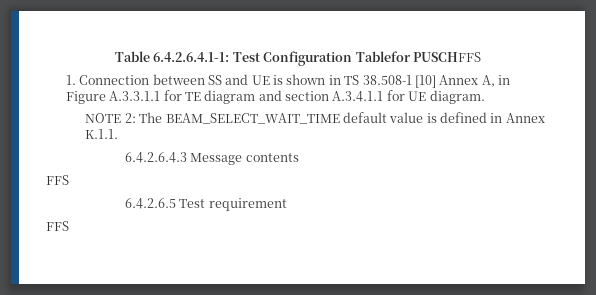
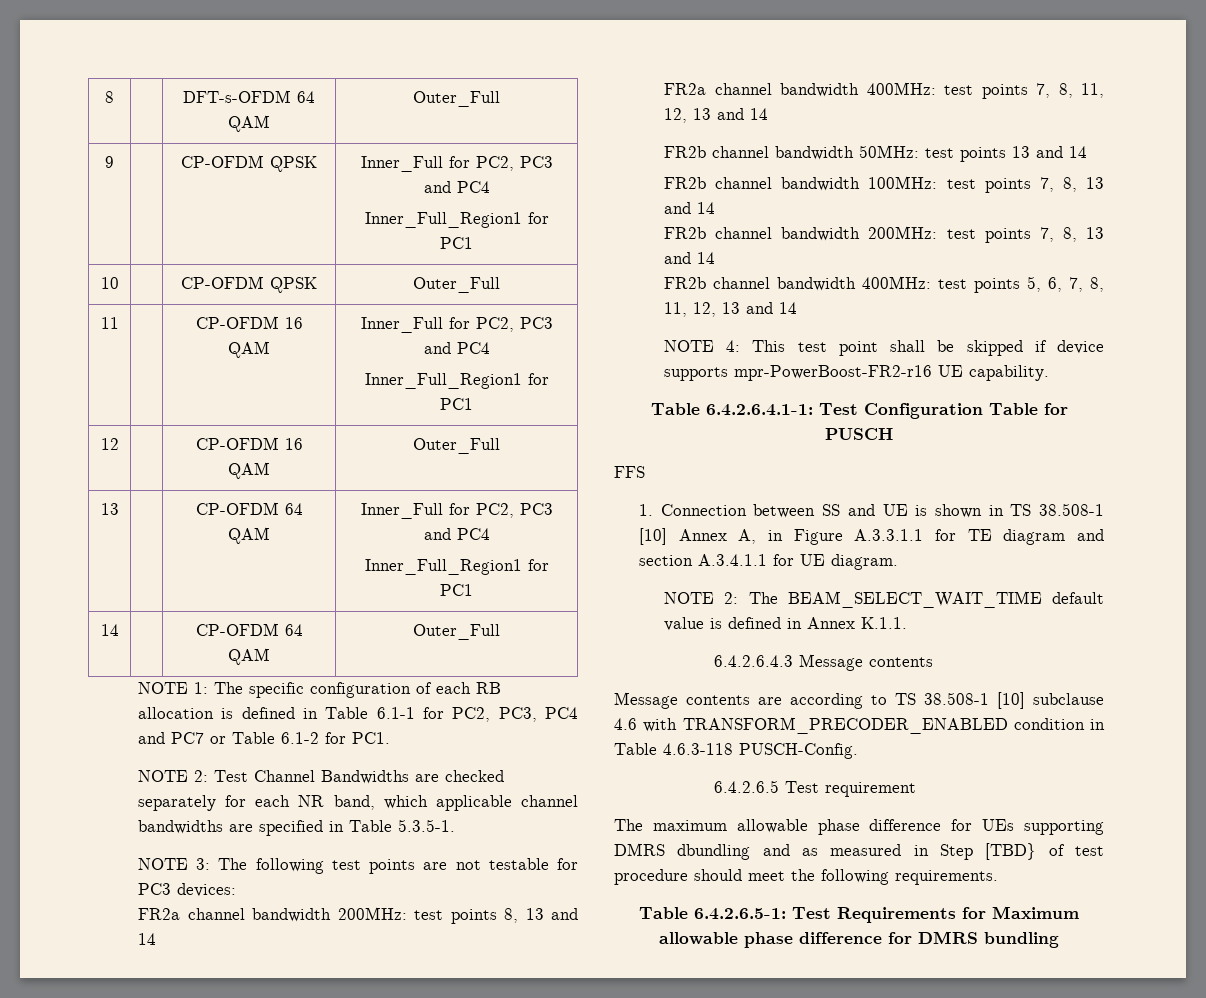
[115,51,481,66] Table 6.4.2.6.4.1-1: Test Configuration Tablefor PUSCHFFS -> [105,91,114,103] [183,90,315,103] [228,115,270,132] [413,91,500,107] [105,156,114,168] [181,155,317,172] [360,156,553,172] [423,181,490,193] [364,212,549,228] [440,237,473,249] [100,277,119,289] [181,276,317,293] [413,277,500,293] [100,317,119,329] [195,316,303,329] [228,341,270,358] [360,317,553,333] [423,342,490,354] [364,373,549,389] [440,398,473,410] [100,438,119,450] [195,437,303,450] [228,462,270,479] [413,438,500,454] [100,503,119,515] [195,502,303,515] [228,527,270,544] [360,503,553,519] [423,528,490,540] [364,559,549,575] [440,584,473,596] [100,624,119,636] [195,623,303,636] [228,648,270,665] [413,624,500,640] [138,682,502,698] [138,707,579,722] [138,732,391,744] [138,770,505,784] [138,795,578,811] [138,819,456,836] [138,858,578,874] [138,883,237,897] [138,907,578,924] [138,933,157,945] [664,82,1104,99] [664,108,769,123] [664,145,1088,162] [664,176,1104,193] [664,202,716,214] [664,226,1104,243] [664,252,716,264] [664,276,1104,293] [664,302,798,317] [664,340,1104,356] [664,365,1050,381] [650,403,1068,419] [825,428,893,440] [614,466,645,478] 8 | | DFT-s-OFDM 64 QAM | Outer_Full // 9 | | CP-OFDM QPSK | Inner_Full for PC2, PC3 and PC4 // Inner_Full_Region1 for PC1 // 10 | | CP-OFDM QPSK | Outer_Full // 11 | | CP-OFDM 16 QAM | Inner_Full for PC2, PC3 and PC4 // Inner_Full_Region1 for PC1 // 12 | | CP-OFDM 16 QAM | Outer_Full // 13 | | CP-OFDM 64 QAM | Inner_Full for PC2, PC3 and PC4 // Inner_Full_Region1 for PC1 // 14 | | CP-OFDM 64 QAM | Outer_Full // NOTE 1: The specific configuration of each RB allocation is defined in Table 6.1-1 for PC2, PC3, PC4 and PC7 or Table 6.1-2 for PC1. // NOTE 2: Test Channel Bandwidths are checked separately for each NR band, which applicable channel bandwidths are specified in Table 5.3.5-1. // NOTE 3: The following test points are not testable for PC3 devices: // FR2a channel bandwidth 200MHz: test points 8, 13 and 14 // FR2a channel bandwidth 400MHz: test points 7, 8, 11, 12, 13 and 14 // FR2b channel bandwidth 50MHz: test points 13 and 14 // FR2b channel bandwidth 100MHz: test points 7, 8, 13 and 14 // FR2b channel bandwidth 200MHz: test points 7, 8, 13 and 14 // FR2b channel bandwidth 400MHz: test points 5, 6, 7, 8, 11, 12, 13 and 14 // NOTE 4: This test point shall be skipped if device supports mpr-PowerBoost-FR2-r16 UE capability. // Table 6.4.2.6.4.1-1: Test Configuration Table for PUSCH // FFS
[46,175,69,185] [124,198,287,211] [46,221,69,231] FFS // 6.4.2.6.5 Test requirement // FFS -> [614,692,1104,709] [614,717,1105,734] [614,743,858,759] [714,780,917,797] [614,819,1104,835] [614,843,1104,860] [614,869,998,885] [639,906,1079,923] [659,931,1059,948] Message contents are according to TS 38.508-1 [10] subclause 4.6 with TRANSFORM_PRECODER_ENABLED condition in Table 4.6.3-118 PUSCH-Config. // 6.4.2.6.5 Test requirement // The maximum allowable phase difference for UEs supporting DMRS dbundling and as measured in Step [TBD} of test procedure should meet the following requirements. // Table 6.4.2.6.5-1: Test Requirements for Maximum allowable phase difference for DMRS bundling

